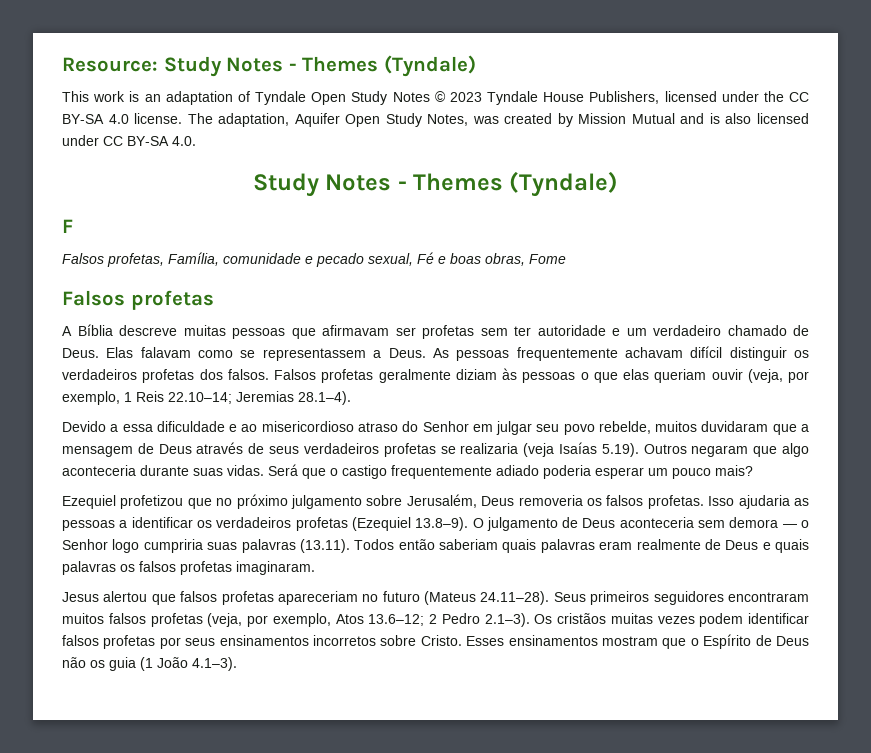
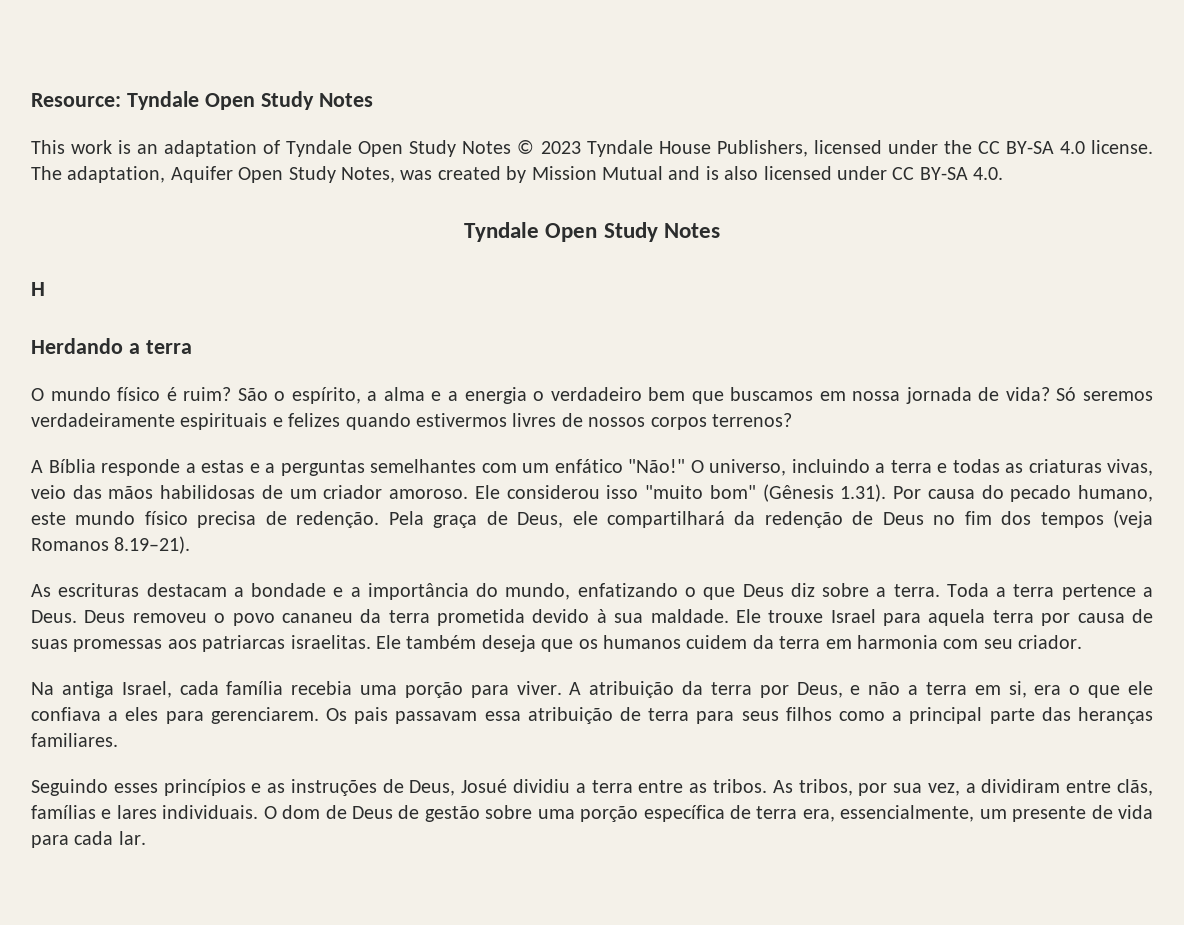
[163,55,476,77] Study Notes - Themes (Tyndale) -> [126,91,373,110] Tyndale Open Study Notes
[252,171,619,197] [62,219,73,233] [62,252,566,267] [62,290,214,310] [62,324,809,339] [62,346,809,361] [62,368,809,383] [62,391,351,405] [62,421,810,435] [62,442,809,457] [62,464,753,479] [62,494,809,509] [62,517,809,531] [62,539,809,553] [62,561,315,575] [62,591,809,605] [62,613,809,627] [62,634,809,649] [62,657,237,671] Study Notes - Themes (Tyndale) // F // Falsos profetas, Família, comunidade e pecado sexual, Fé e boas obras, Fome // Falsos profetas // A Bíblia descreve muitas pessoas que afirmavam ser profetas sem ter autoridade e um verdadeiro chamado de Deus. Elas falavam como se representassem a Deus. As pessoas frequentemente achavam difícil distinguir os verdadeiros profetas dos falsos. Falsos profetas geralmente diziam às pessoas o que elas queriam ouvir (veja, por exemplo, 1 Reis 22.10–14; Jeremias 28.1–4). // Devido a essa dificuldade e ao misericordioso atraso do Senhor em julgar seu povo rebelde, muitos duvidaram que a mensagem de Deus através de seus verdadeiros profetas se realizaria (veja Isaías 5.19). Outros negaram que algo aconteceria durante suas vidas. Será que o castigo frequentemente adiado poderia esperar um pouco mais? // Ezequiel profetizou que no próximo julgamento sobre Jerusalém, Deus removeria os falsos profetas. Isso ajudaria as pessoas a identificar os verdadeiros profetas (Ezequiel 13.8–9). O julgamento de Deus aconteceria sem demora — o Senhor logo cumpriria suas palavras (13.11). Todos então saberiam quais palavras eram realmente de Deus e quais palavras os falsos profetas imaginaram. // Jesus alertou que falsos profetas apareceriam no futuro (Mateus 24.11–28). Seus primeiros seguidores encontraram muitos falsos profetas (veja, por exemplo, Atos 13.6–12; 2 Pedro 2.1–3). Os cristãos muitas vezes podem identificar falsos profetas por seus ensinamentos incorretos sobre Cristo. Esses ensinamentos mostram que o Espírito de Deus não os guia (1 João 4.1–3). -> [464,222,720,242] [31,282,45,296] [31,338,192,354] [31,387,1153,404] [31,413,792,430] [31,459,1153,476] [31,484,1153,502] [31,510,1154,528] [31,536,191,554] [31,583,1153,600] [31,609,1153,626] [31,635,1083,652] [31,681,1154,698] [31,707,1154,724] [31,733,118,747] [31,779,1153,796] [31,805,1153,822] [31,831,146,848] Tyndale Open Study Notes // H // Herdando a terra // O mundo físico é ruim? São o espírito, a alma e a energia o verdadeiro bem que buscamos em nossa jornada de vida? Só seremos verdadeiramente espirituais e felizes quando estivermos livres de nossos corpos terrenos? // A Bíblia responde a estas e a perguntas semelhantes com um enfático "Não!" O universo, incluindo a terra e todas as criaturas vivas, veio das mãos habilidosas de um criador amoroso. Ele considerou isso "muito bom" (Gênesis 1.31). Por causa do pecado humano, este mundo físico precisa de redenção. Pela graça de Deus, ele compartilhará da redenção de Deus no fim dos tempos (veja Romanos 8.19–21). // As escrituras destacam a bondade e a importância do mundo, enfatizando o que Deus diz sobre a terra. Toda a terra pertence a Deus. Deus removeu o povo cananeu da terra prometida devido à sua maldade. Ele trouxe Israel para aquela terra por causa de suas promessas aos patriarcas israelitas. Ele também deseja que os humanos cuidem da terra em harmonia com seu criador. // Na antiga Israel, cada família recebia uma porção para viver. A atribuição da terra por Deus, e não a terra em si, era o que ele confiava a eles para gerenciarem. Os pais passavam essa atribuição de terra para seus filhos como a principal parte das heranças familiares. // Seguindo esses princípios e as instruções de Deus, Josué dividiu a terra entre as tribos. As tribos, por sua vez, a dividiram entre clãs, famílias e lares individuais. O dom de Deus de gestão sobre uma porção específica de terra era, essencialmente, um presente de vida para cada lar.

